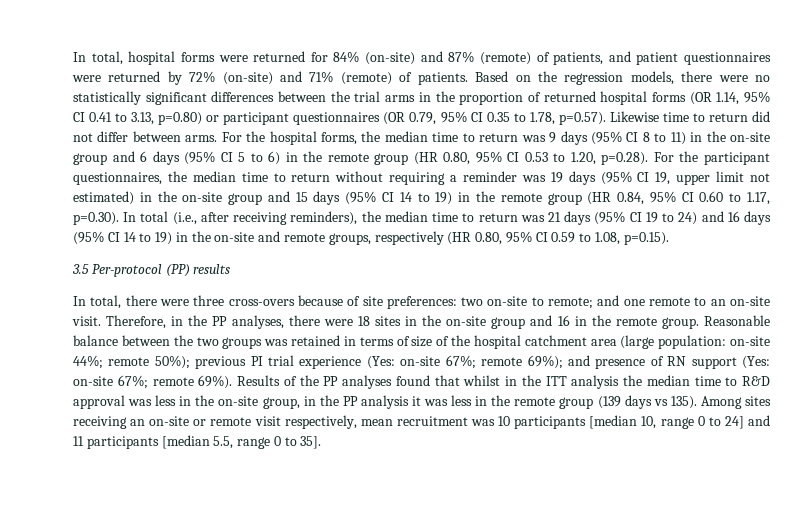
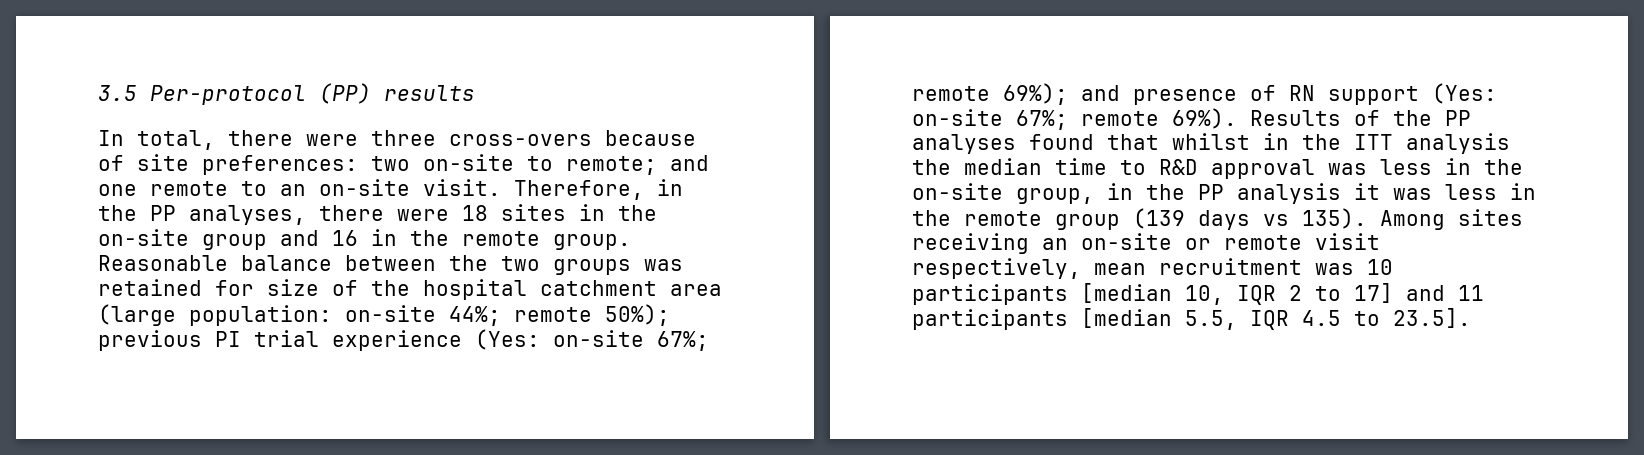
[73,51,771,65] [72,71,770,85] [73,91,770,105] [73,111,770,125] [73,131,770,145] [73,151,770,165] [73,171,771,185] [73,191,770,205] [73,211,772,225] [73,231,669,245] In total, hospital forms were returned for 84% (on-site) and 87% (remote) of patients, and patient questionnaires were returned by 72% (on-site) and 71% (remote) of patients. Based on the regression models, there were no statistically significant differences between the trial arms in the proportion of returned hospital forms (OR 1.14, 95% CI 0.41 to 3.13, p=0.80) or participant questionnaires (OR 0.79, 95% CI 0.35 to 1.78, p=0.57). Likewise time to return did not differ between arms. For the hospital forms, the median time to return was 9 days (95% CI 8 to 11) in the on-site group and 6 days (95% CI 5 to 6) in the remote group (HR 0.80, 95% CI 0.53 to 1.20, p=0.28). For the participant questionnaires, the median time to return without requiring a reminder was 19 days (95% CI 19, upper limit not estimated) in the on-site group and 15 days (95% CI 14 to 19) in the remote group (HR 0.84, 95% CI 0.60 to 1.17, p=0.30). In total (i.e., after receiving reminders), the median time to return was 21 days (95% CI 19 to 24) and 16 days (95% CI 14 to 19) in the on-site and remote groups, respectively (HR 0.80, 95% CI 0.59 to 1.08, p=0.15). // -> (98, 93) none
[343,336,410,346] in terms of -> [215,280,254,296] for
[660,416,744,429] range 0 to 24] -> [1237,283,1393,305] IQR 2 to 17]
[237,436,322,449] range 0 to 35]. -> [1250,308,1471,330] IQR 4.5 to 23.5].

